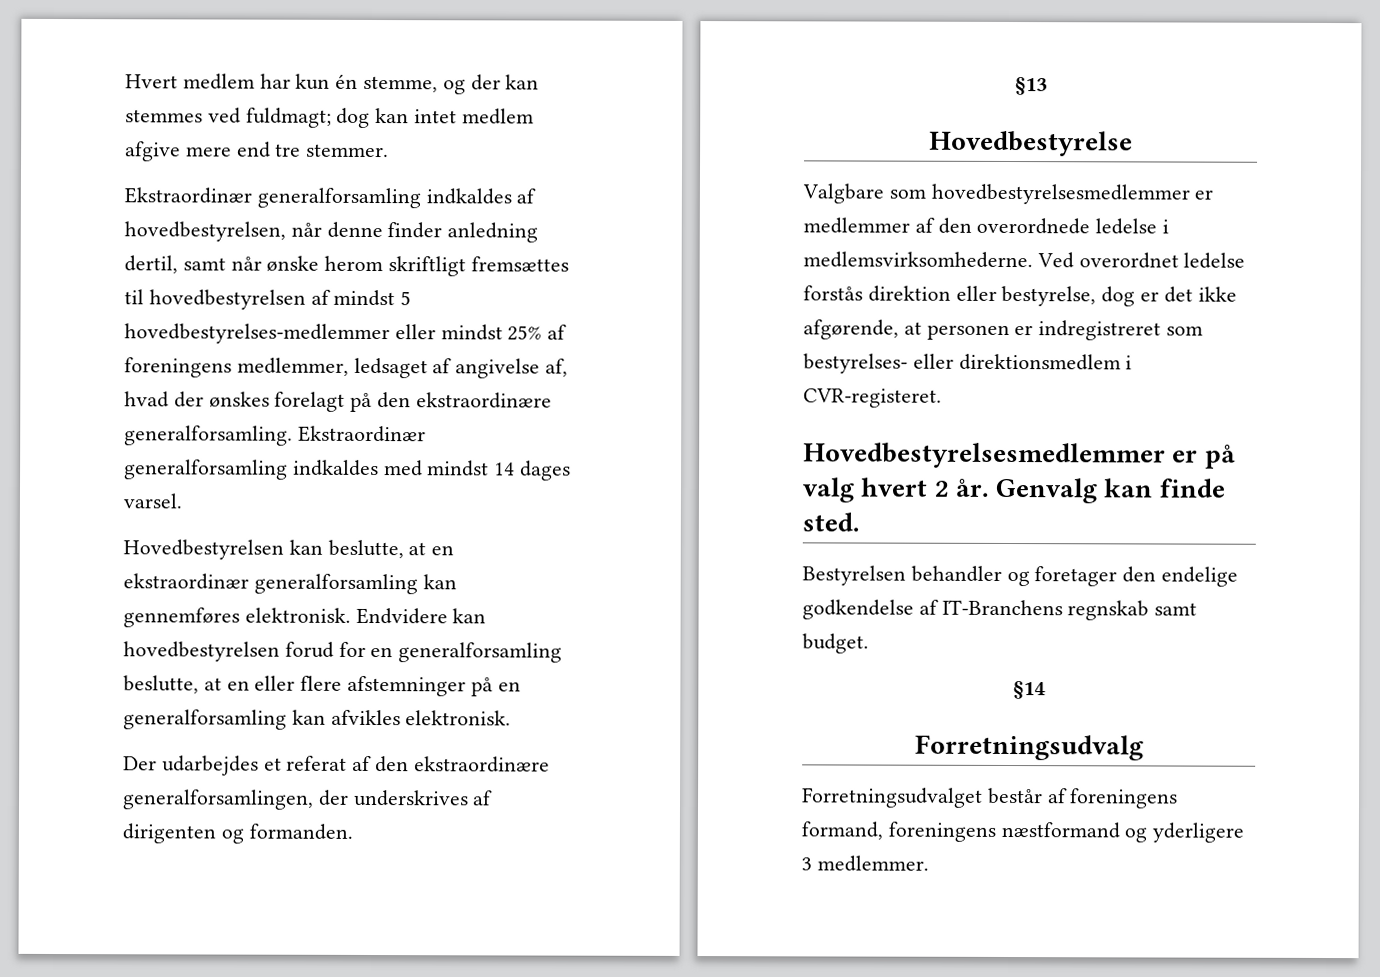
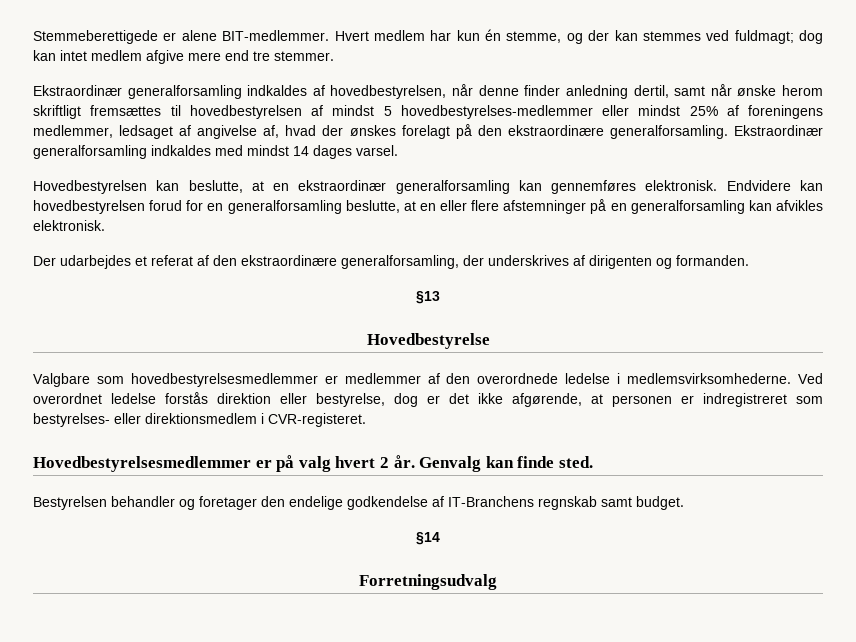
(125, 81) none -> [33,30,330,44] Stemmeberettigede er alene BIT-medlemmer.
[122,789,314,810] generalforsamlingen, -> [341,255,459,269] generalforsamling,
[801,787,1179,809] [801,821,1245,843] [801,855,929,872] // Forretningsudvalget består af foreningens formand, foreningens næstformand og yderligere 3 medlemmer. -> (497, 582) none

